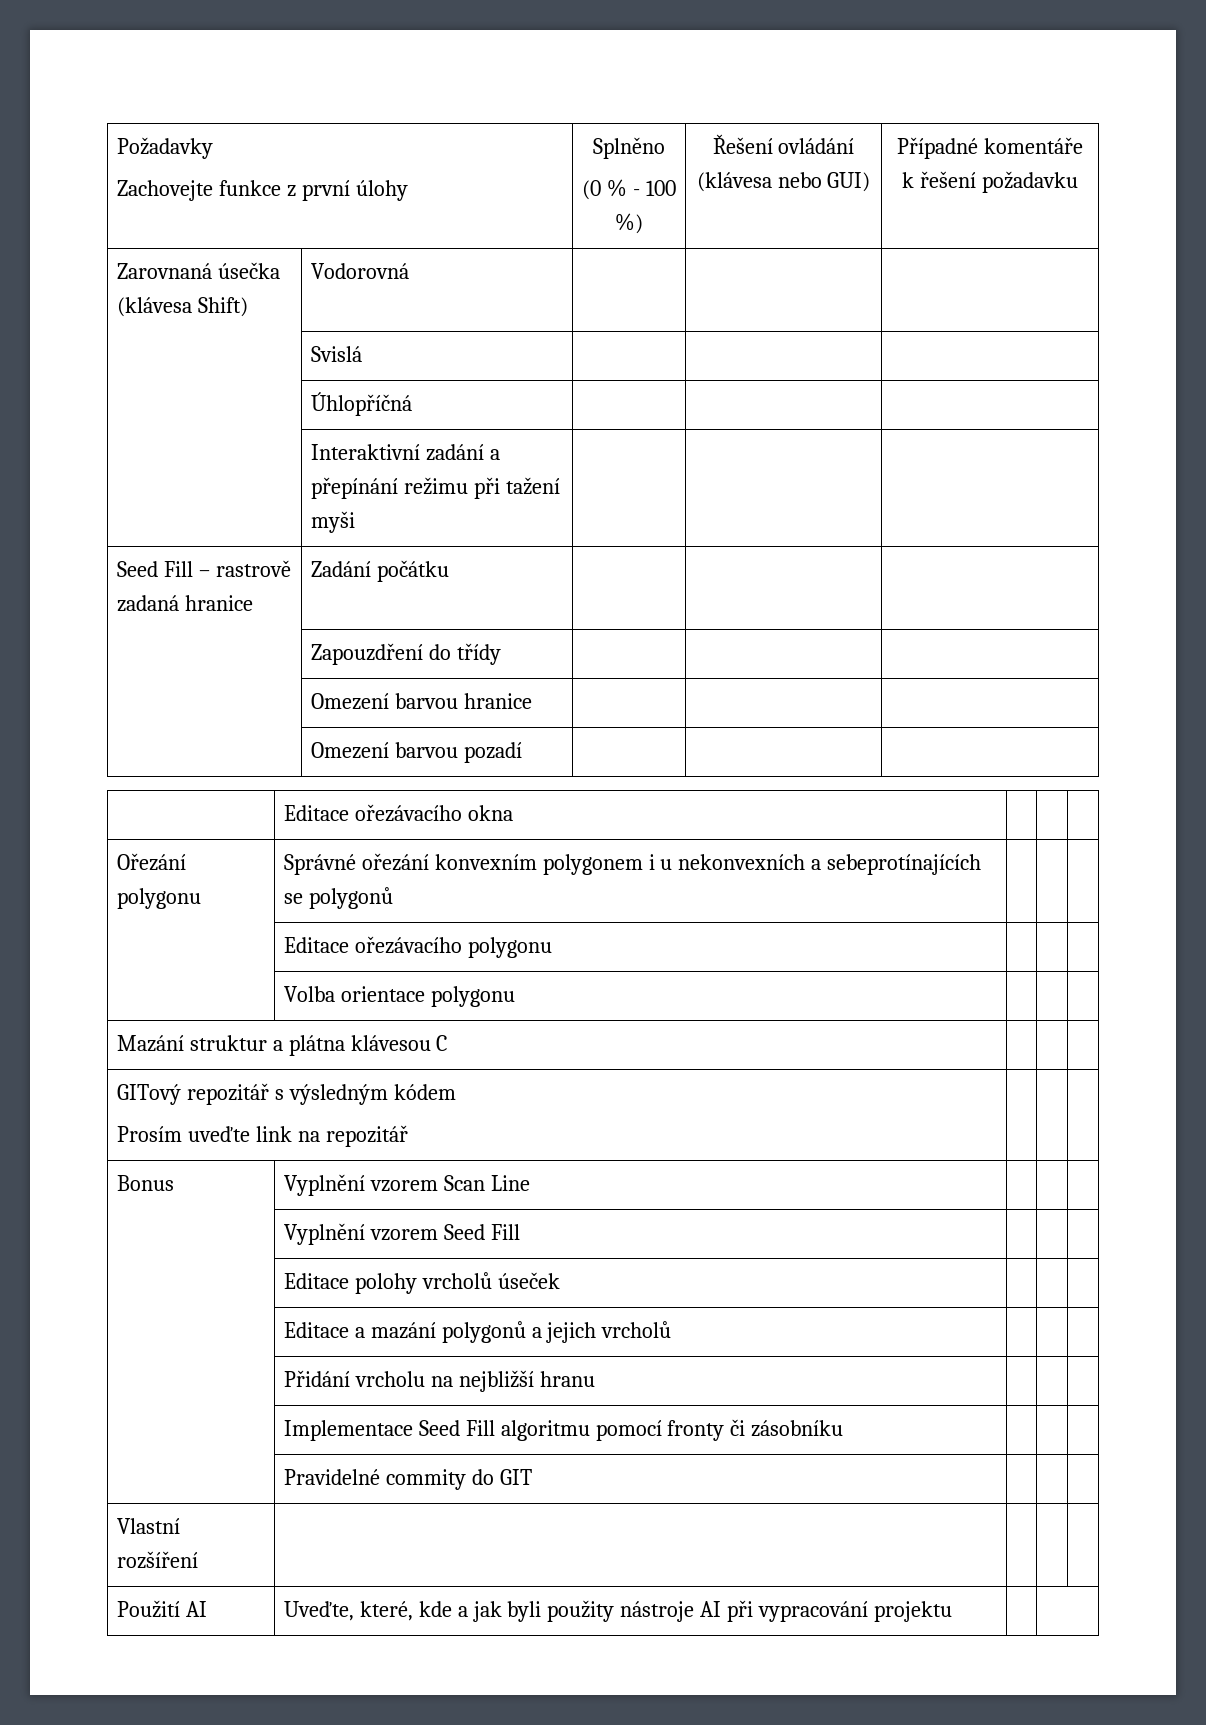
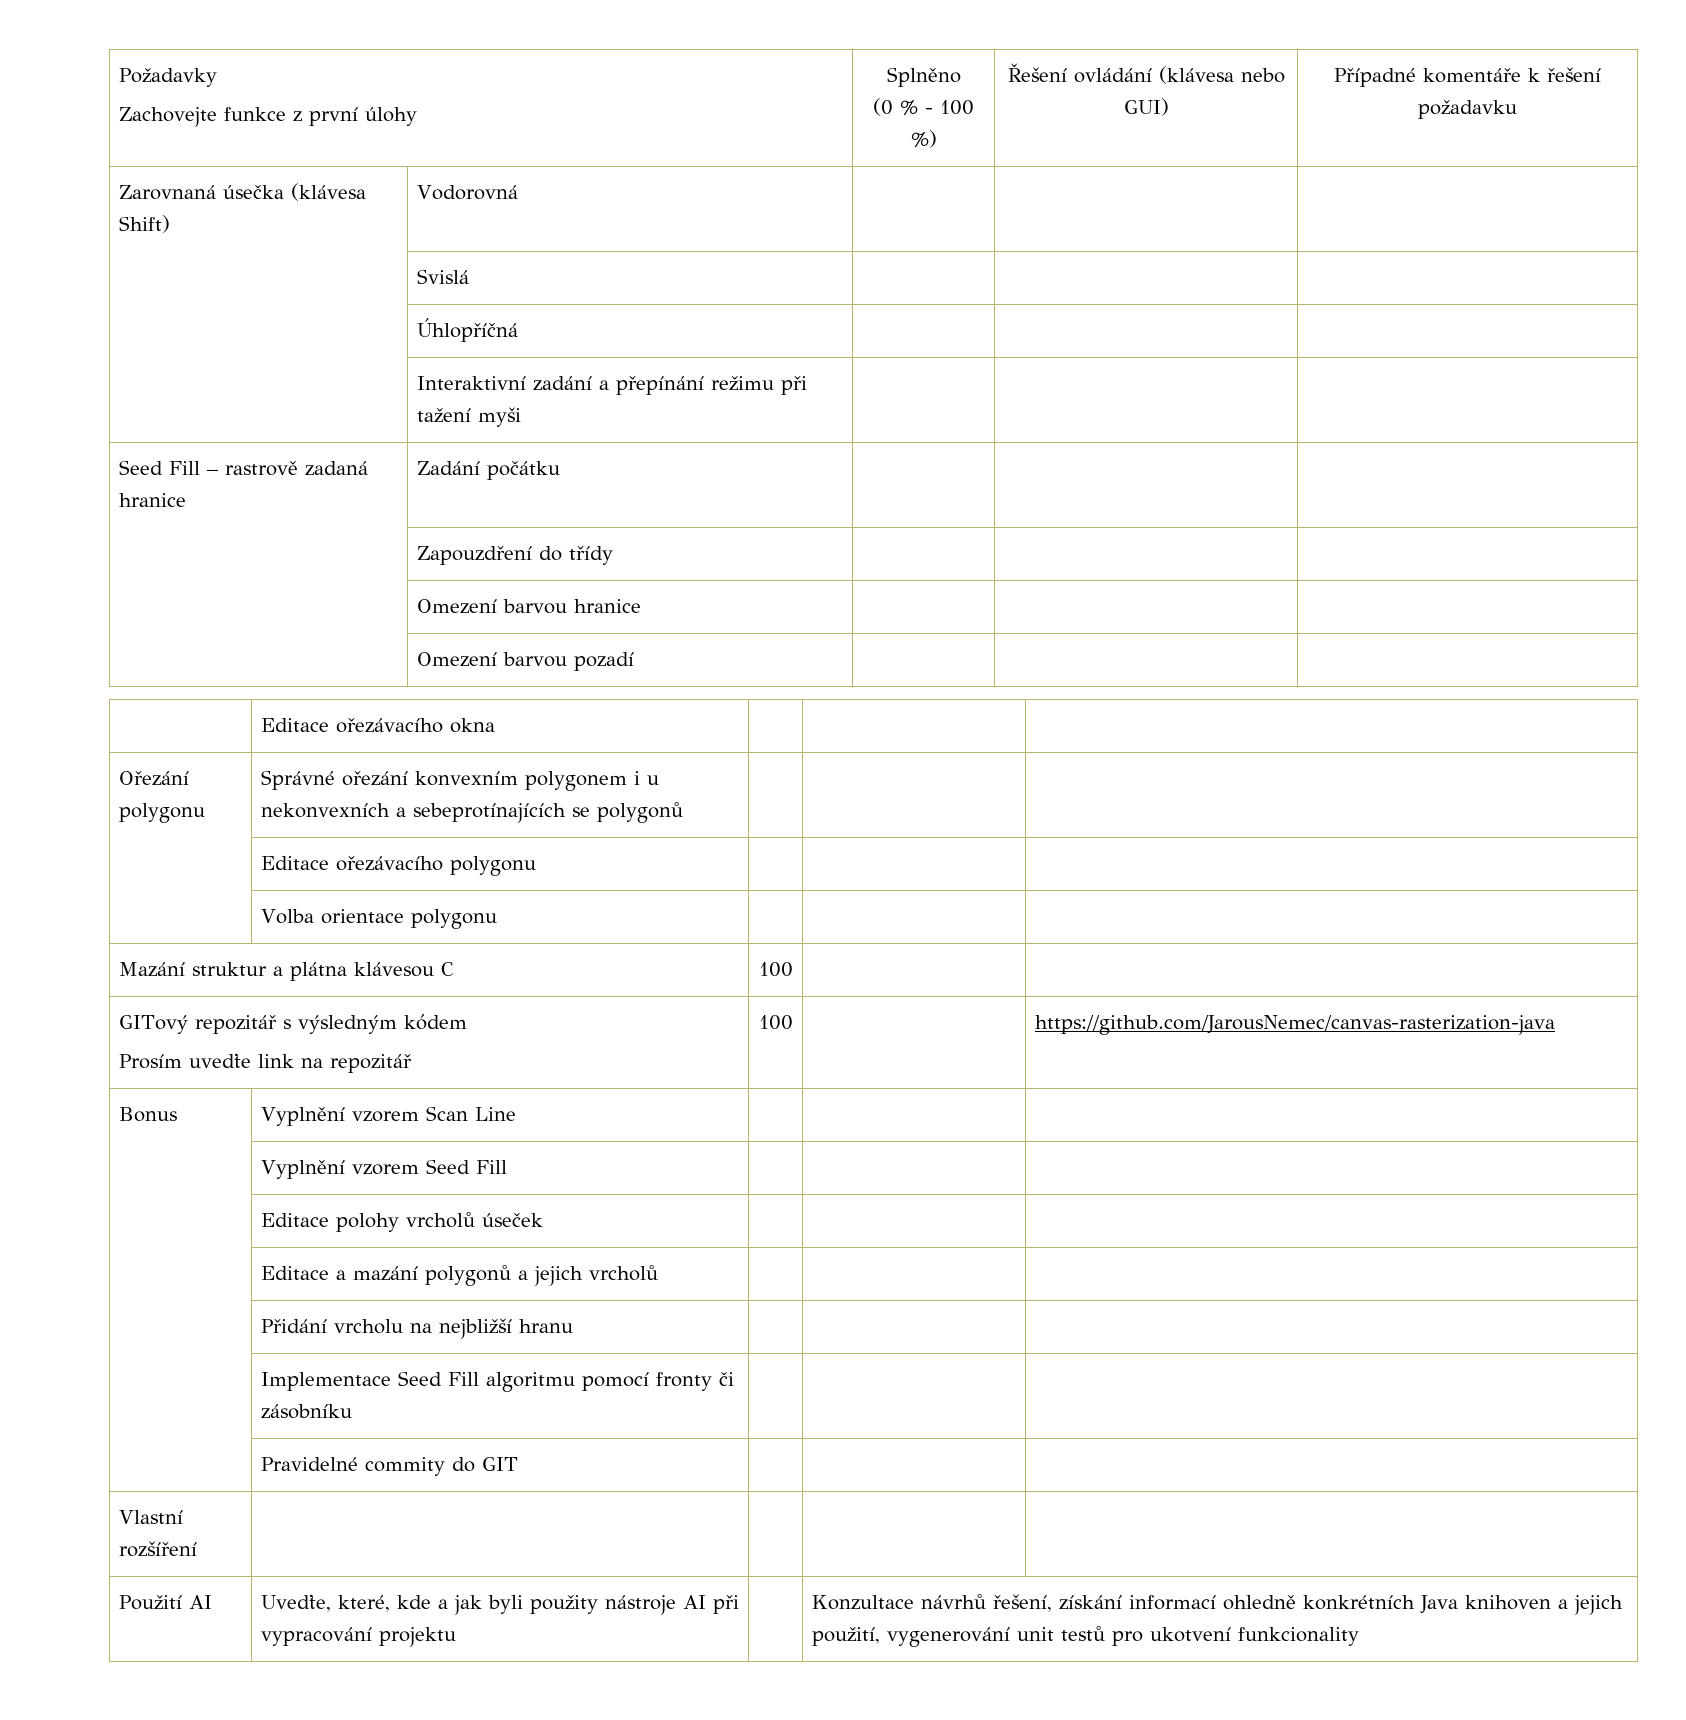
(448, 1043) none -> [758,962,793,977] 100
(408, 1136) | | -> [758,1015,793,1030] [1034,1015,1555,1035] 100 | | https://github.com/JarousNemec/canvas-rasterization-java
(953, 1611) none -> [811,1594,1623,1615] [811,1626,1359,1647] Konzultace návrhů řešení, získání informací ohledně konkrétních Java knihoven a jejich použití, vygenerování unit testů pro ukotvení funkcionality

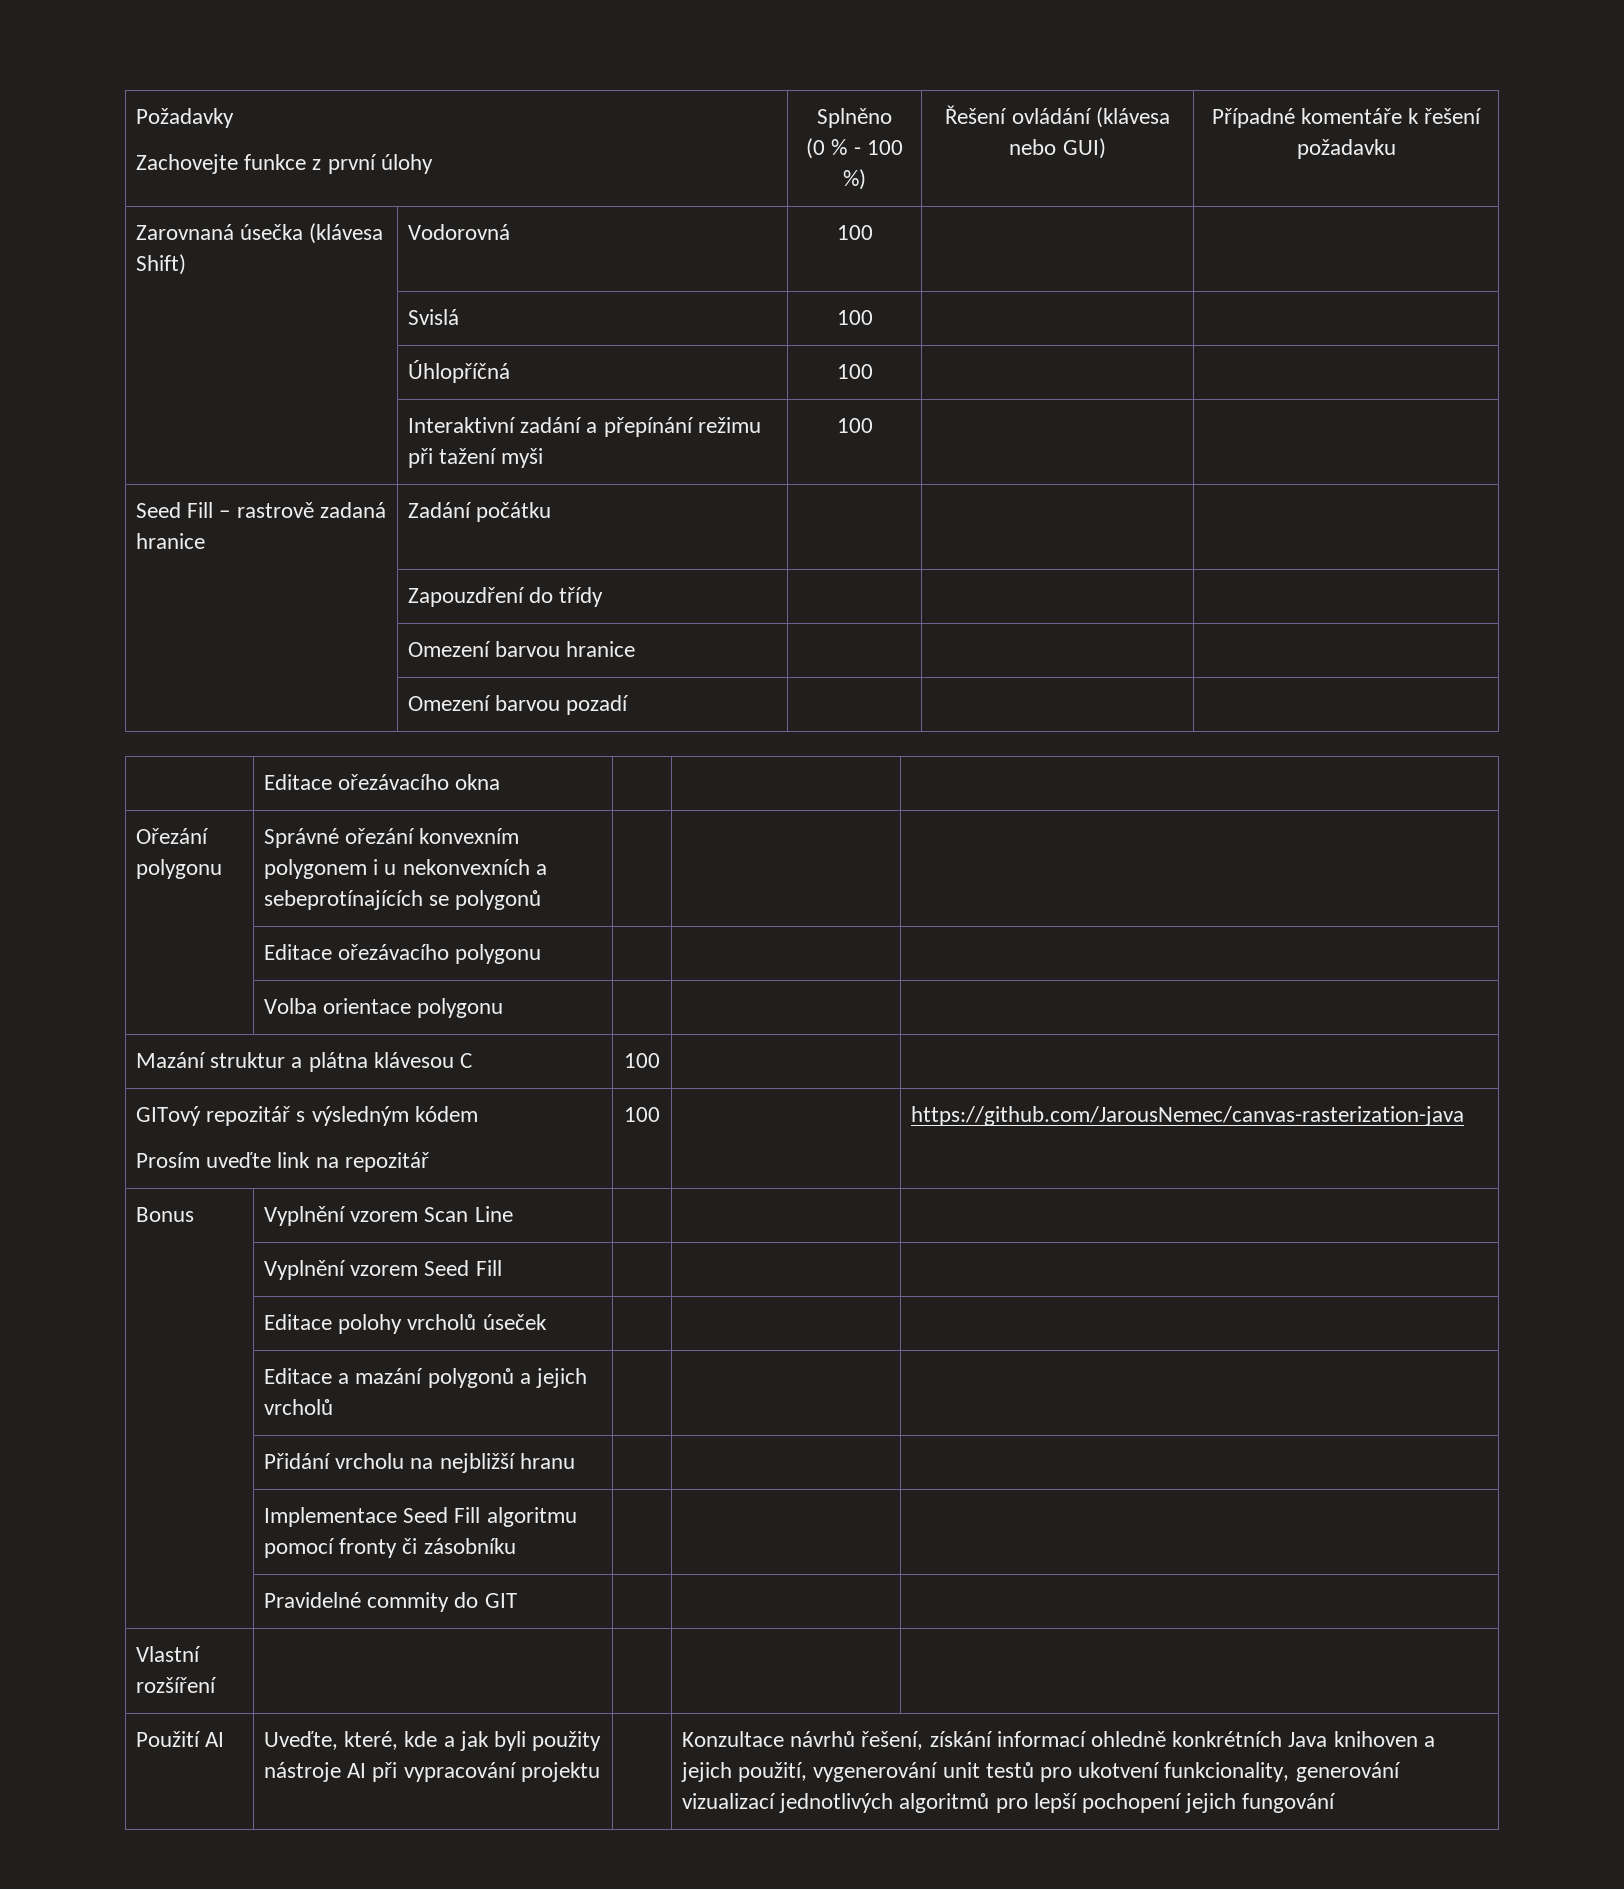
(518, 192) none -> [836,225,873,240] 100
(469, 276) none -> [836,310,873,325] 100
(518, 330) none -> [836,364,873,379] 100
(521, 417) none -> [836,418,873,433] 100
[1237,1627,1359,1646] funkcionality -> [1164,1762,1401,1782] [681,1793,1337,1813] funkcionality, generování vizualizací jednotlivých algoritmů pro lepší pochopení jejich fungování

